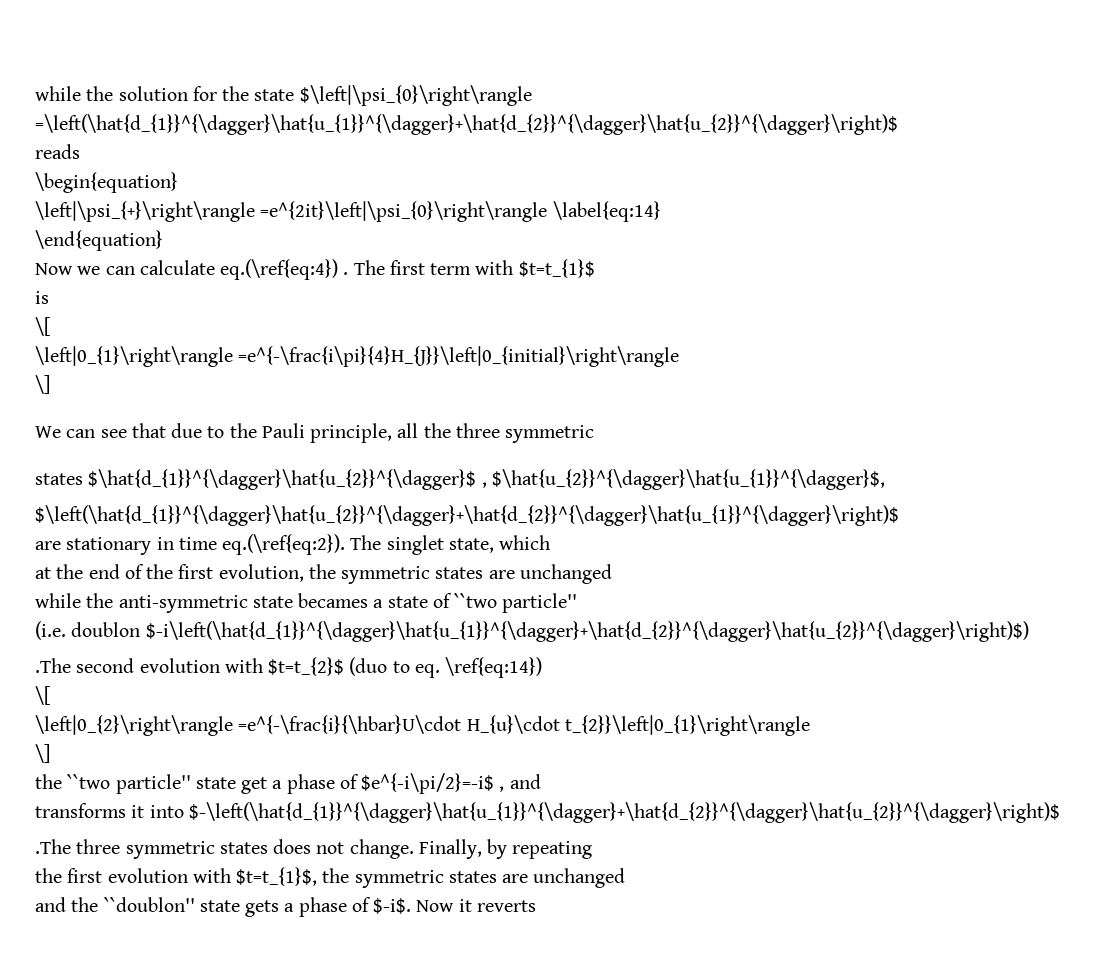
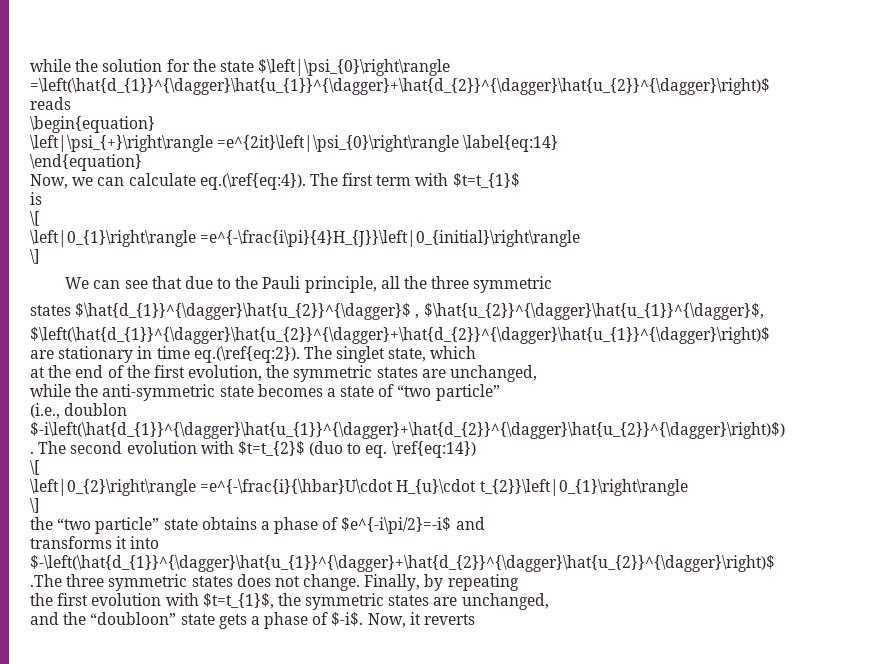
[35,263,73,275] Now -> [30,174,68,189] Now,
[220,259,349,280] eq.(\ref{eq:4}) . -> [199,173,306,190] eq.(\ref{eq:4}).
[519,564,612,584] unchanged -> [450,365,538,382] unchanged,
[298,593,369,608] becames -> [257,384,323,397] becomes
[454,593,578,613] [35,621,66,640] ``two particle'' // (i.e. -> [397,384,500,401] [30,403,60,419] “two particle” // (i.e.,
[35,658,71,673] .The -> [30,441,67,454] . The
[67,774,268,794] ``two particle'' state get -> [57,517,257,534] “two particle” state obtains
[499,786,505,792] , -> (452, 525) none
[533,868,626,888] unchanged -> [461,593,549,610] unchanged,
[103,897,195,912] ``doublon'' -> [90,612,177,625] “doubloon”
[416,900,455,912] Now -> [367,613,406,628] Now,

